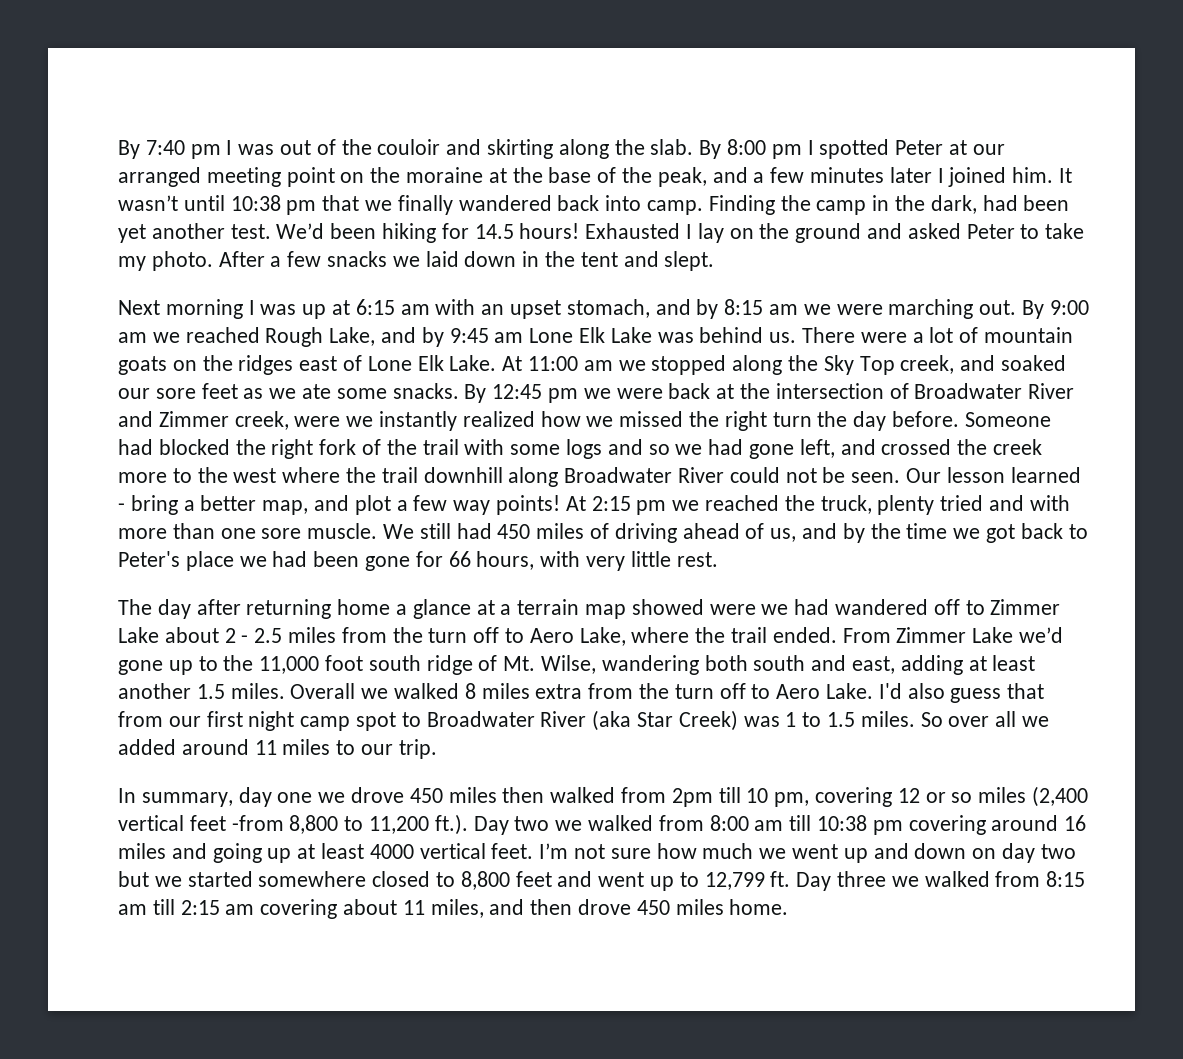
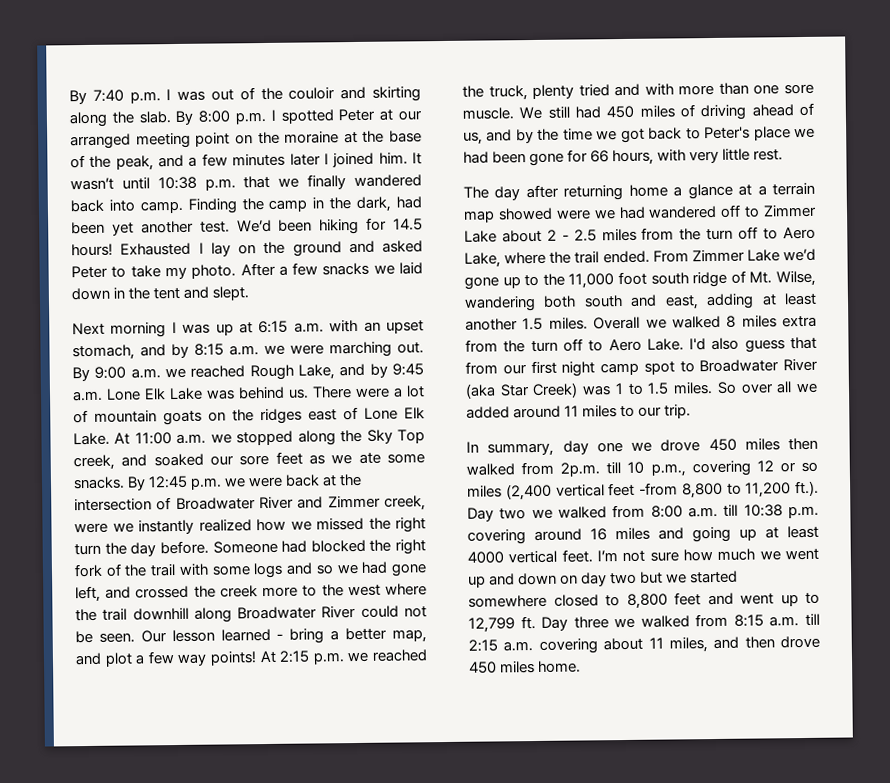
[190,144,221,159] pm -> [129,91,161,104] p.m.
[771,144,802,159] pm -> [235,111,267,125] p.m.
[286,200,317,215] pm -> [204,178,236,191] p.m.
[400,304,430,315] am -> [293,322,324,333] a.m.
[769,304,799,315] am -> [229,345,259,356] a.m.
[118,332,147,343] am -> [130,368,161,379] a.m.
[494,332,524,343] am -> [72,390,103,402] a.m.
[583,360,613,371] am -> [176,433,207,445] a.m.
[548,388,579,403] pm -> [190,477,223,490] p.m.
[636,500,667,515] pm -> [312,652,345,665] p.m.
[671,788,713,807] 2pm -> [560,462,601,477] 2p.m.
[774,792,810,807] pm, -> [650,463,686,477] p.m.,
[754,820,784,831] am -> [688,506,718,518] a.m.
[872,820,903,835] pm -> [788,505,819,519] p.m.
[118,904,147,915] am -> [769,616,800,627] a.m.
[225,904,255,915] am -> [503,641,534,652] a.m.

